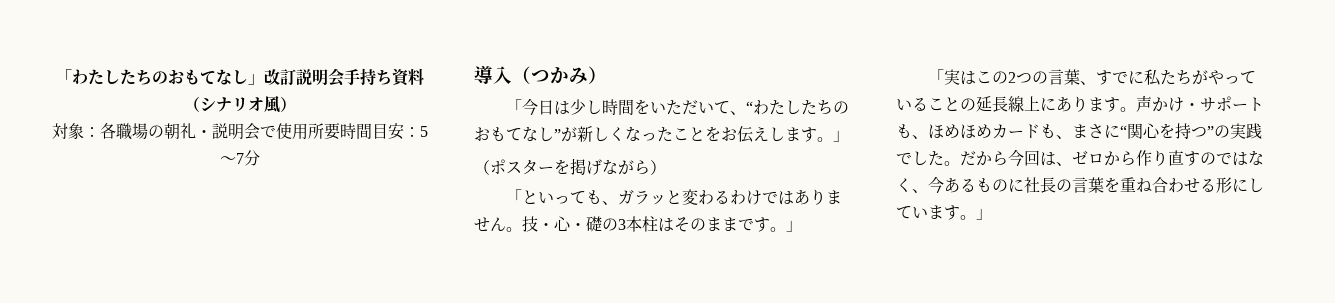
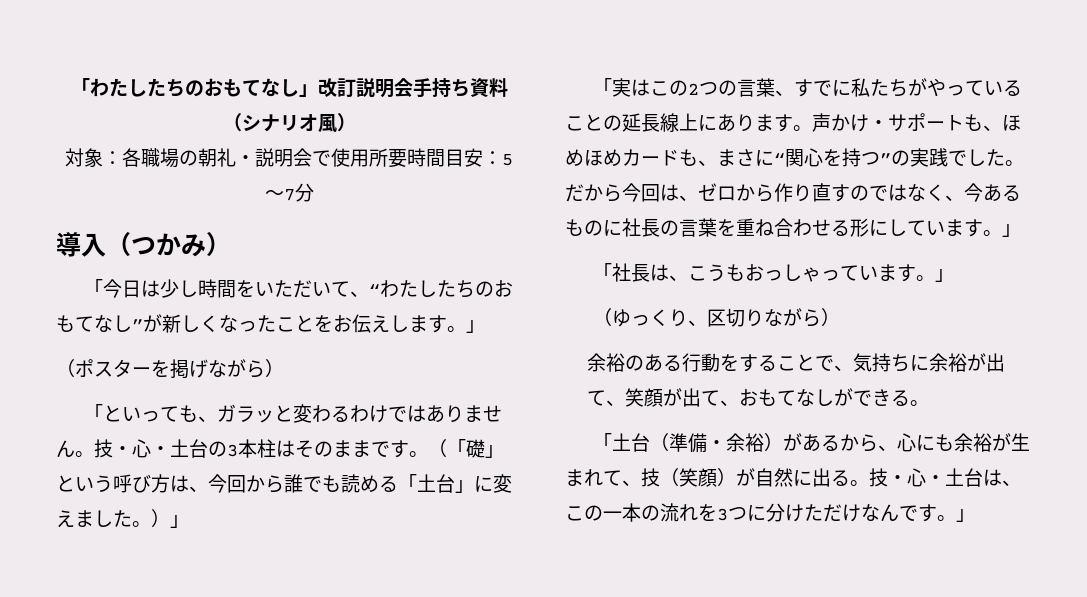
[586,216,602,232] 礎 -> [170,439,208,458] 土台
(786, 229) none -> [428,439,504,458] [56,474,512,493] [56,509,170,528] （「礎」という呼び方は、今回から誰でも読める「土台」に変えました。）
(992, 214) none -> [592,263,954,282] [592,308,840,327] [586,353,1005,372] [586,388,929,407] [592,433,1030,453] [565,468,1021,487] [565,503,975,522] // 「社長は、こうもおっしゃっています。」 // （ゆっくり、区切りながら） // 余裕のある行動をすることで、気持ちに余裕が出て、笑顔が出て、おもてなしができる。 // 「土台（準備・余裕）があるから、心にも余裕が生まれて、技（笑顔）が自然に出る。技・心・土台は、この一本の流れを3つに分けただけなんです。」

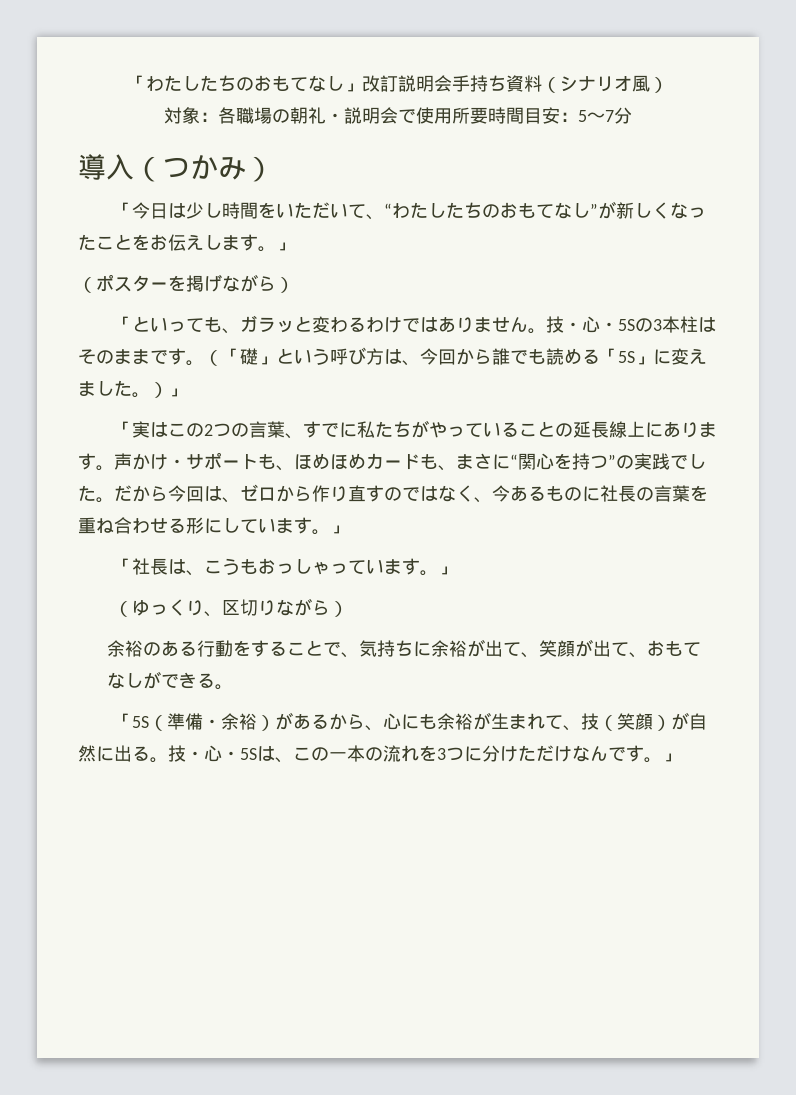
[170,439,208,458] 土台 -> [617,319,635,331] 5S
[417,474,455,493] 土台 -> [618,351,635,363] 5S
[611,433,650,452] 土台 -> [131,716,149,728] 5S
[945,468,983,487] 土台 -> [240,748,257,760] 5S

